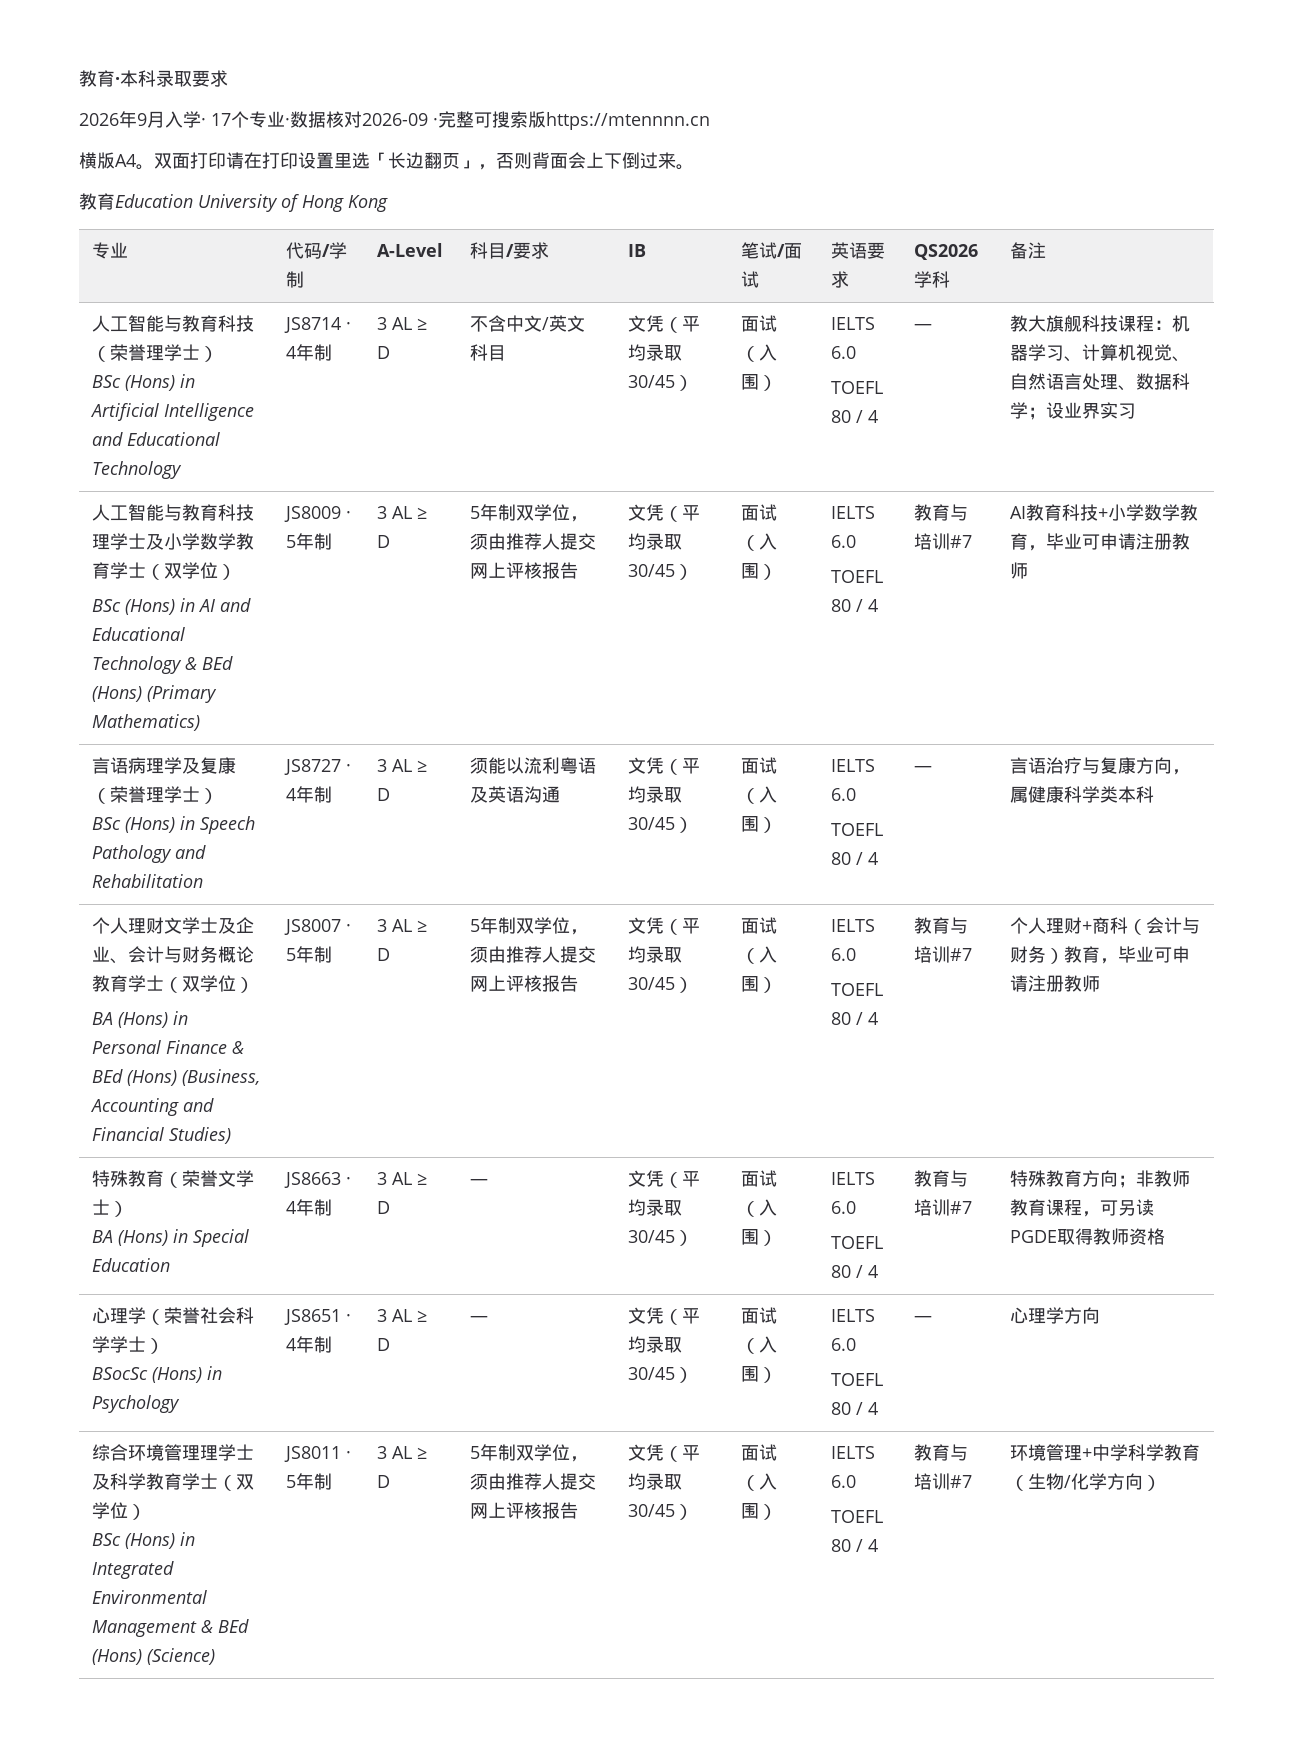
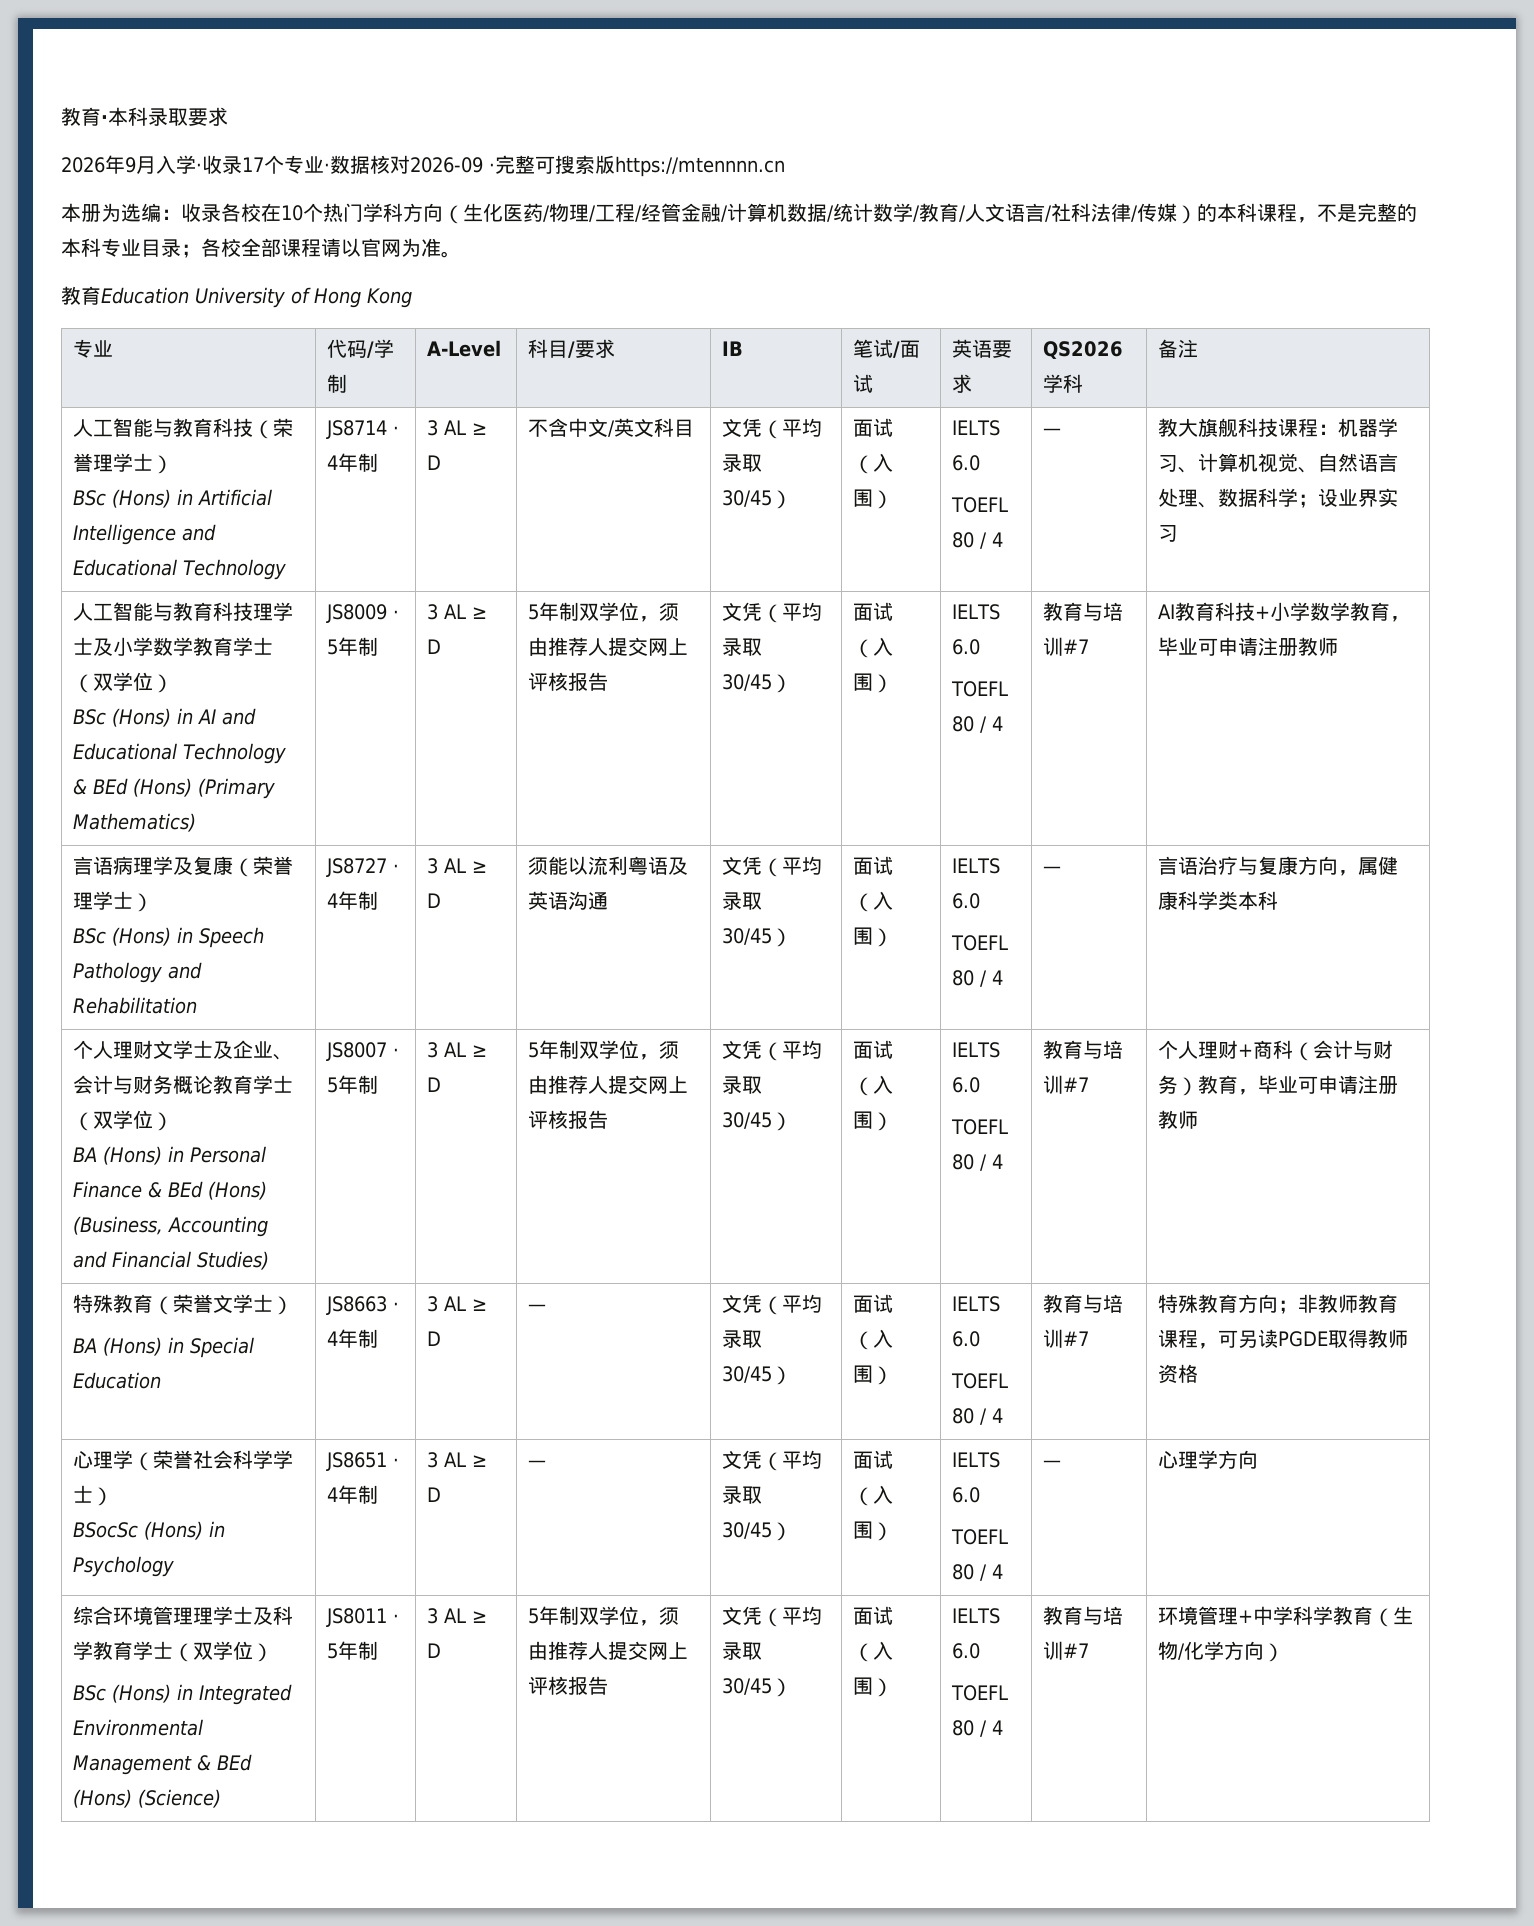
(206, 122) none -> [202,155,242,174] 收录
[79,152,676,170] 横版A4。双面打印请在打印设置里选「长边翻页」，否则背面会上下倒过来 -> [61,203,1417,224] [61,238,441,258] 本册为选编：收录各校在10个热门学科方向（生化医药/物理/工程/经管金融/计算机数据/统计数学/教育/人文语言/社科法律/传媒）的本科课程，不是完整的本科专业目录；各校全部课程请以官网为准

